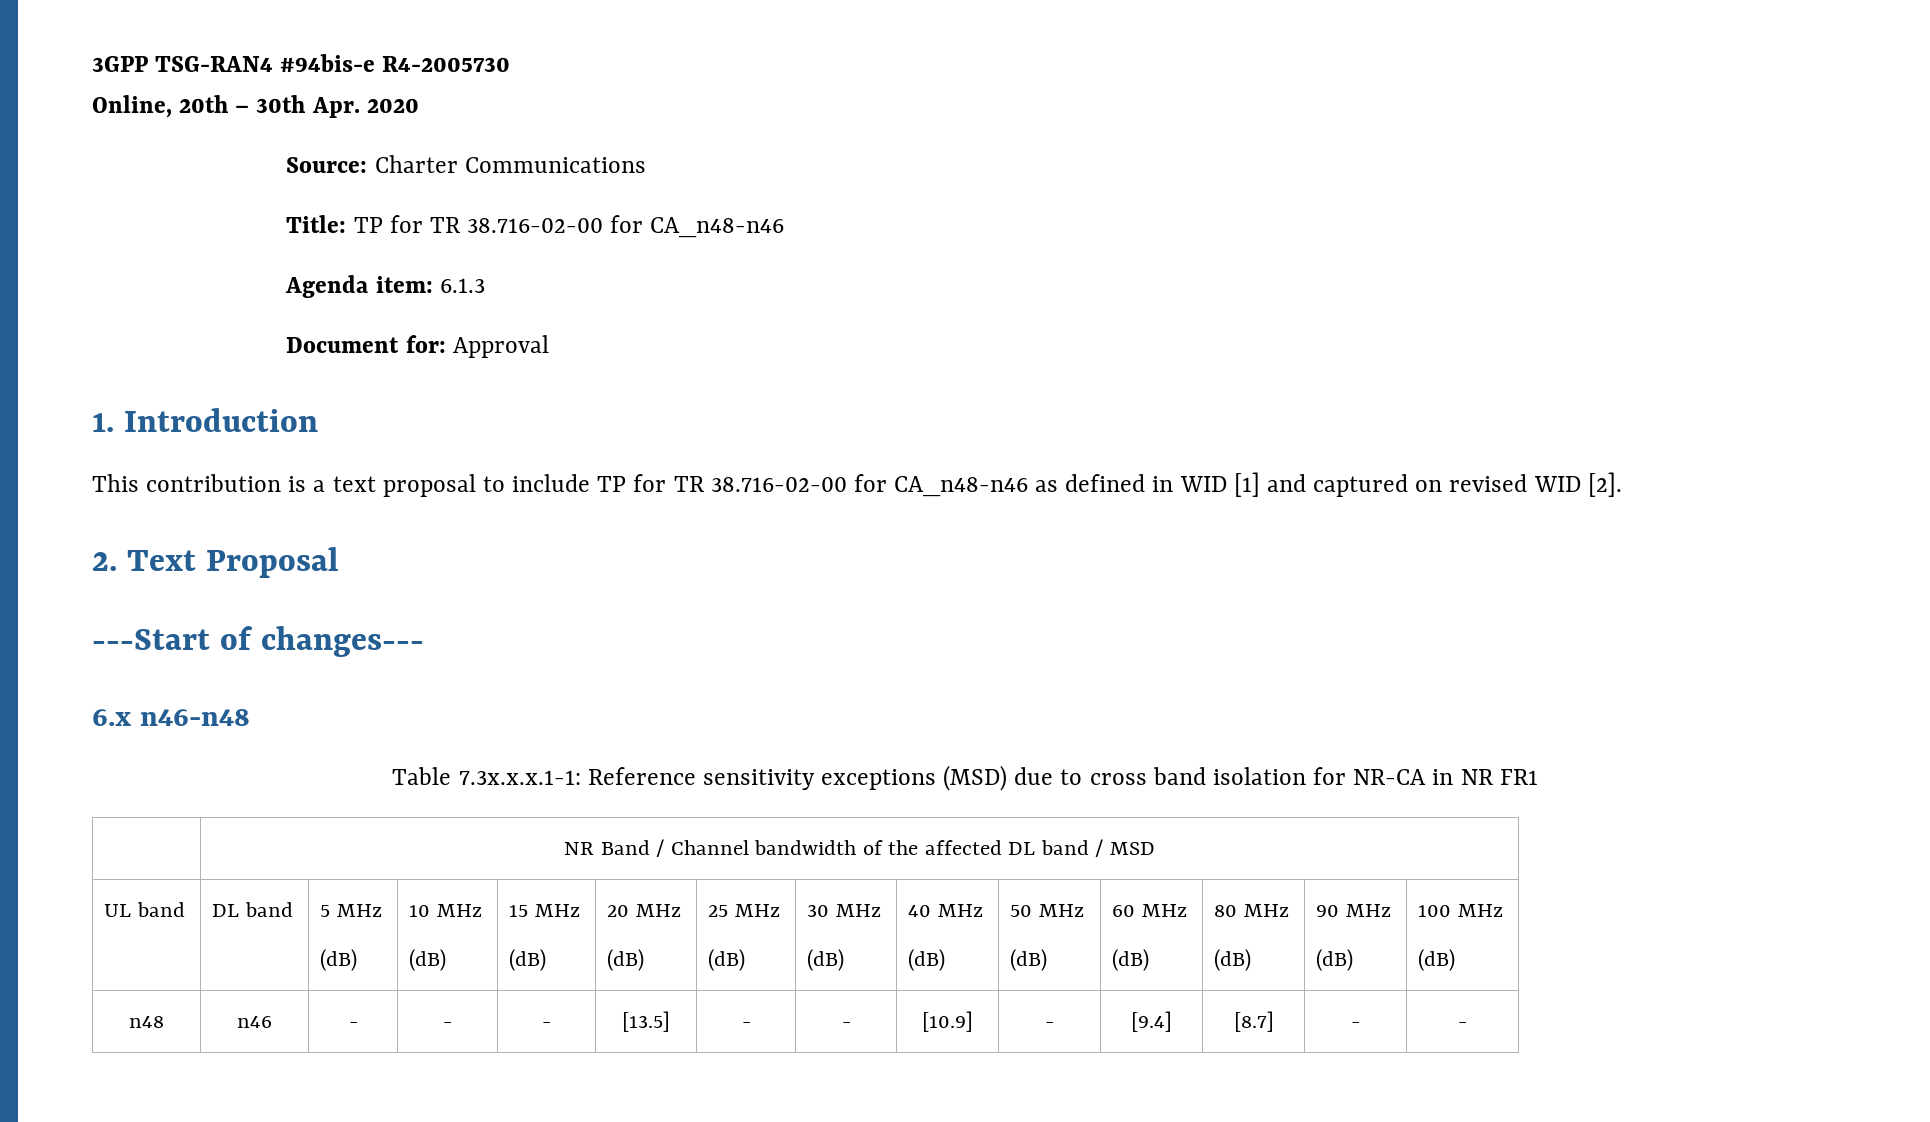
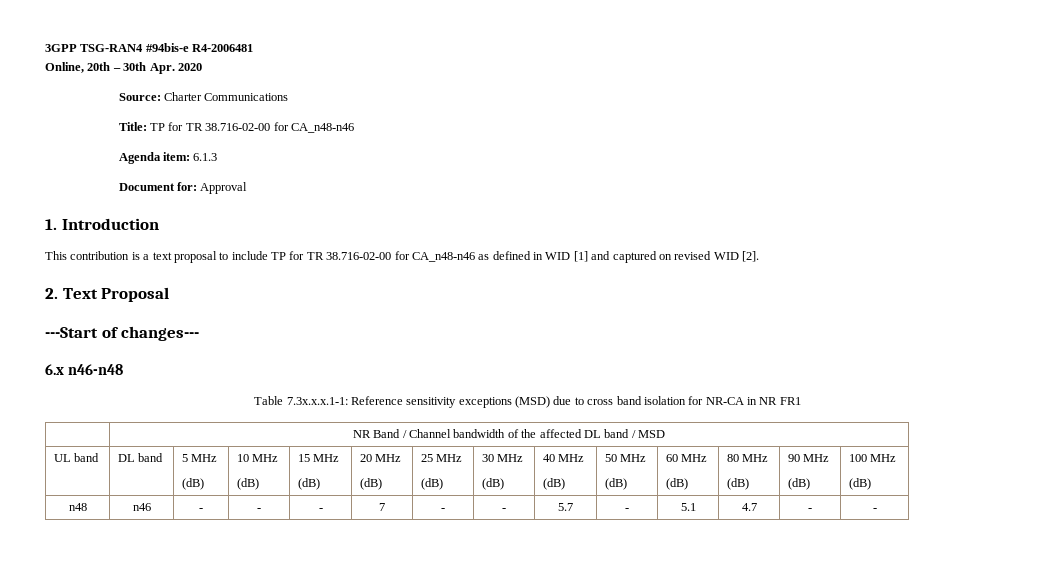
[382,56,511,72] R4-2005730 -> [192,44,254,52] R4-2006481
[622,1011,670,1032] [741,1022,751,1028] [841,1022,851,1028] [922,1011,973,1032] [1045,1022,1054,1028] [1131,1011,1172,1032] [1233,1011,1274,1032] [13.5] | - | - | [10.9] | - | [9.4] | [8.7] -> [379,503,385,511] [441,508,445,511] [502,508,506,511] [558,503,573,511] [625,508,629,511] [680,503,696,511] [741,503,757,511] 7 | - | - | 5.7 | - | 5.1 | 4.7

